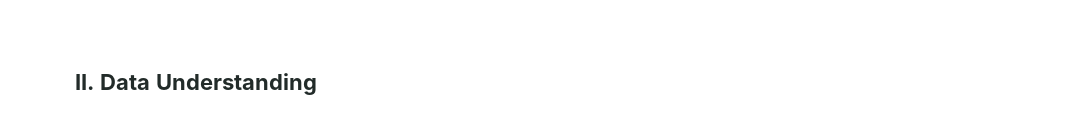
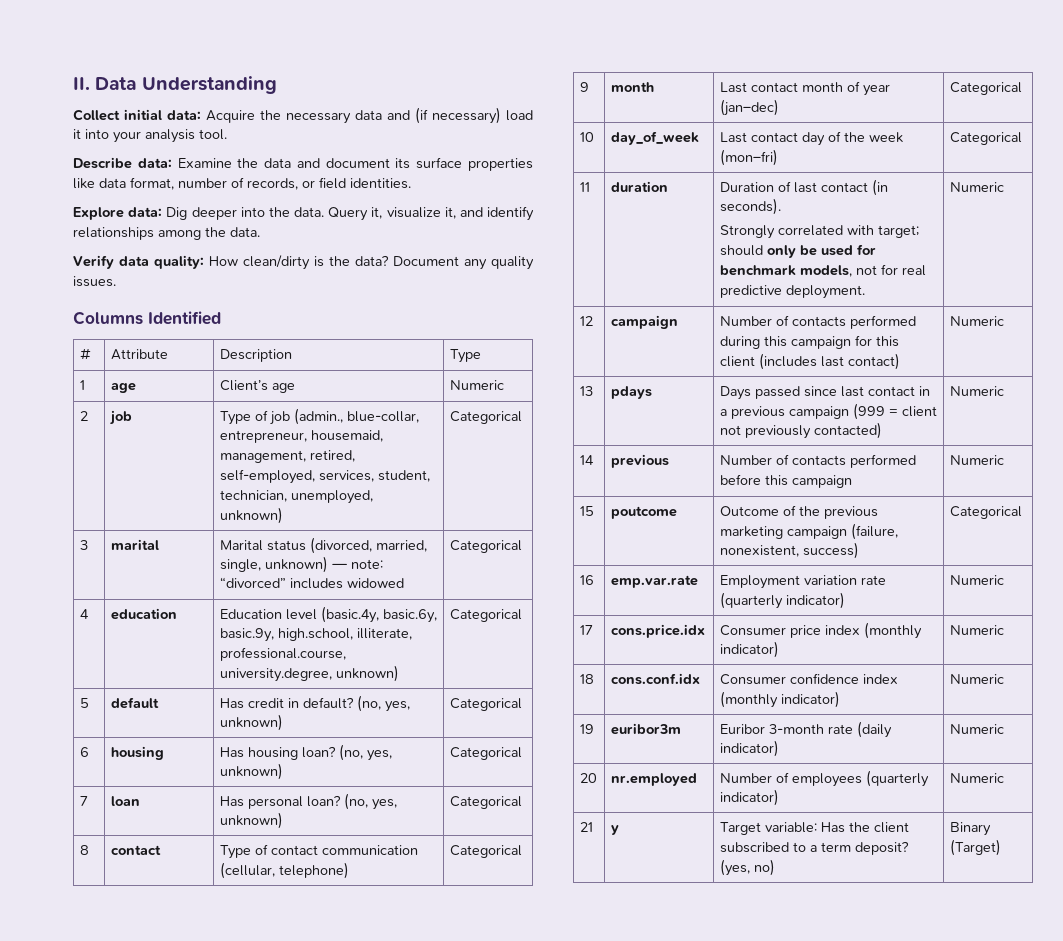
(317, 84) none -> [73,107,533,124] [73,129,227,143] [73,157,533,171] [73,177,411,190] [73,206,534,221] [73,227,260,240] [73,255,534,270] [73,276,116,287] [73,311,221,325] [79,348,91,360] [110,349,168,360] [219,349,292,362] [449,349,481,363] [79,380,85,390] [110,383,136,393] [219,380,295,393] [449,380,504,390] [79,411,88,421] [108,410,132,425] [219,408,419,425] [219,430,383,443] [219,450,355,463] [219,469,430,484] [219,490,373,504] [219,507,283,524] [449,411,522,424] [79,540,88,550] [110,539,159,550] [219,537,427,554] [219,556,383,573] [219,577,404,589] [449,540,522,553] [79,609,89,619] [110,608,177,620] [219,606,437,623] [219,628,412,642] [219,647,346,661] [219,665,399,682] [449,609,522,622] [79,698,89,708] [110,697,159,709] [219,695,410,712] [219,714,283,731] [449,698,522,711] [79,747,89,757] [110,746,164,760] [219,744,392,761] [219,763,283,780] [449,747,522,760] [79,796,88,806] [110,796,140,806] [219,793,397,810] [219,812,283,829] [449,796,522,809] [79,845,89,855] [110,845,161,855] [219,844,418,859] [219,862,349,879] [449,845,522,858] [579,82,589,92] [610,82,654,92] [719,81,890,96] [719,99,779,116] [949,82,1022,95] [579,132,594,142] [610,131,699,145] [719,131,903,146] [719,149,778,166] [949,132,1022,145] [579,182,590,192] [610,181,668,192] [719,179,888,196] [719,198,781,215] [719,225,919,239] [719,244,876,258] [719,264,926,277] [719,285,865,299] [949,182,1004,192] [579,316,593,326] [610,315,678,329] [719,315,916,329] [719,335,899,349] [719,353,900,370] [949,316,1004,326] [579,386,593,396] [610,386,652,399] [719,386,930,400] [719,403,937,420] [719,422,882,439] [949,386,1004,396] [579,455,594,465] [610,454,669,468] [719,454,916,468] [719,474,852,488] [949,455,1004,465] [579,506,594,516] [610,506,677,519] [719,505,878,519] [719,523,898,540] [719,542,859,559] [949,506,1022,519] [579,575,594,585] [610,575,698,588] [719,575,886,589] [719,592,845,609] [949,575,1004,585] [579,625,593,635] [610,624,705,638] [719,622,922,639] [719,641,779,658] [949,625,1004,635] [579,674,594,684] [610,673,700,685] [719,673,898,685] [719,691,840,708] [949,674,1004,684] [579,724,594,734] [610,723,681,735] [719,721,892,738] [719,740,779,757] [949,724,1004,734] [579,773,597,783] [610,773,697,786] [719,770,929,787] [719,789,779,806] [949,773,1004,783] [579,822,593,832] [610,825,619,835] [719,822,909,835] [719,841,909,855] [719,859,775,876] [949,822,991,836] [949,839,1001,856] // Collect initial data: Acquire the necessary data and (if necessary) load it into your analysis tool. // Describe data: Examine the data and document its surface properties like data format, number of records, or field identities. // Explore data: Dig deeper into the data. Query it, visualize it, and identify relationships among the data. // Verify data quality: How clean/dirty is the data? Document any quality issues. // Columns Identified // # | Attribute | Description | Type // 1 | age | Client’s age | Numeric // 2 | job | Type of job (admin., blue-collar, entrepreneur, housemaid, management, retired, self-employed, services, student, technician, unemployed, unknown) | Categorical // 3 | marital | Marital status (divorced, married, single, unknown) — note: “divorced” includes widowed | Categorical // 4 | education | Education level (basic.4y, basic.6y, basic.9y, high.school, illiterate, professional.course, university.degree, unknown) | Categorical // 5 | default | Has credit in default? (no, yes, unknown) | Categorical // 6 | housing | Has housing loan? (no, yes, unknown) | Categorical // 7 | loan | Has personal loan? (no, yes, unknown) | Categorical // 8 | contact | Type of contact communication (cellular, telephone) | Categorical // 9 | month | Last contact month of year (jan–dec) | Categorical // 10 | day_of_week | Last contact day of the week (mon–fri) | Categorical // 11 | duration | Duration of last contact (in seconds). // Strongly correlated with target; should only be used for benchmark models, not for real predictive deployment. | Numeric // 12 | campaign | Number of contacts performed during this campaign for this client (includes last contact) | Numeric // 13 | pdays | Days passed since last contact in a previous campaign (999 = client not previously contacted) | Numeric // 14 | previous | Number of contacts performed before this campaign | Numeric // 15 | poutcome | Outcome of the previous marketing campaign (failure, nonexistent, success) | Categorical // 16 | emp.var.rate | Employment variation rate (quarterly indicator) | Numeric // 17 | cons.price.idx | Consumer price index (monthly indicator) | Numeric // 18 | cons.conf.idx | Consumer confidence index (monthly indicator) | Numeric // 19 | euribor3m | Euribor 3-month rate (daily indicator) | Numeric // 20 | nr.employed | Number of employees (quarterly indicator) | Numeric // 21 | y | Target variable: Has the client subscribed to a term deposit? (yes, no) | Binary (Target)

